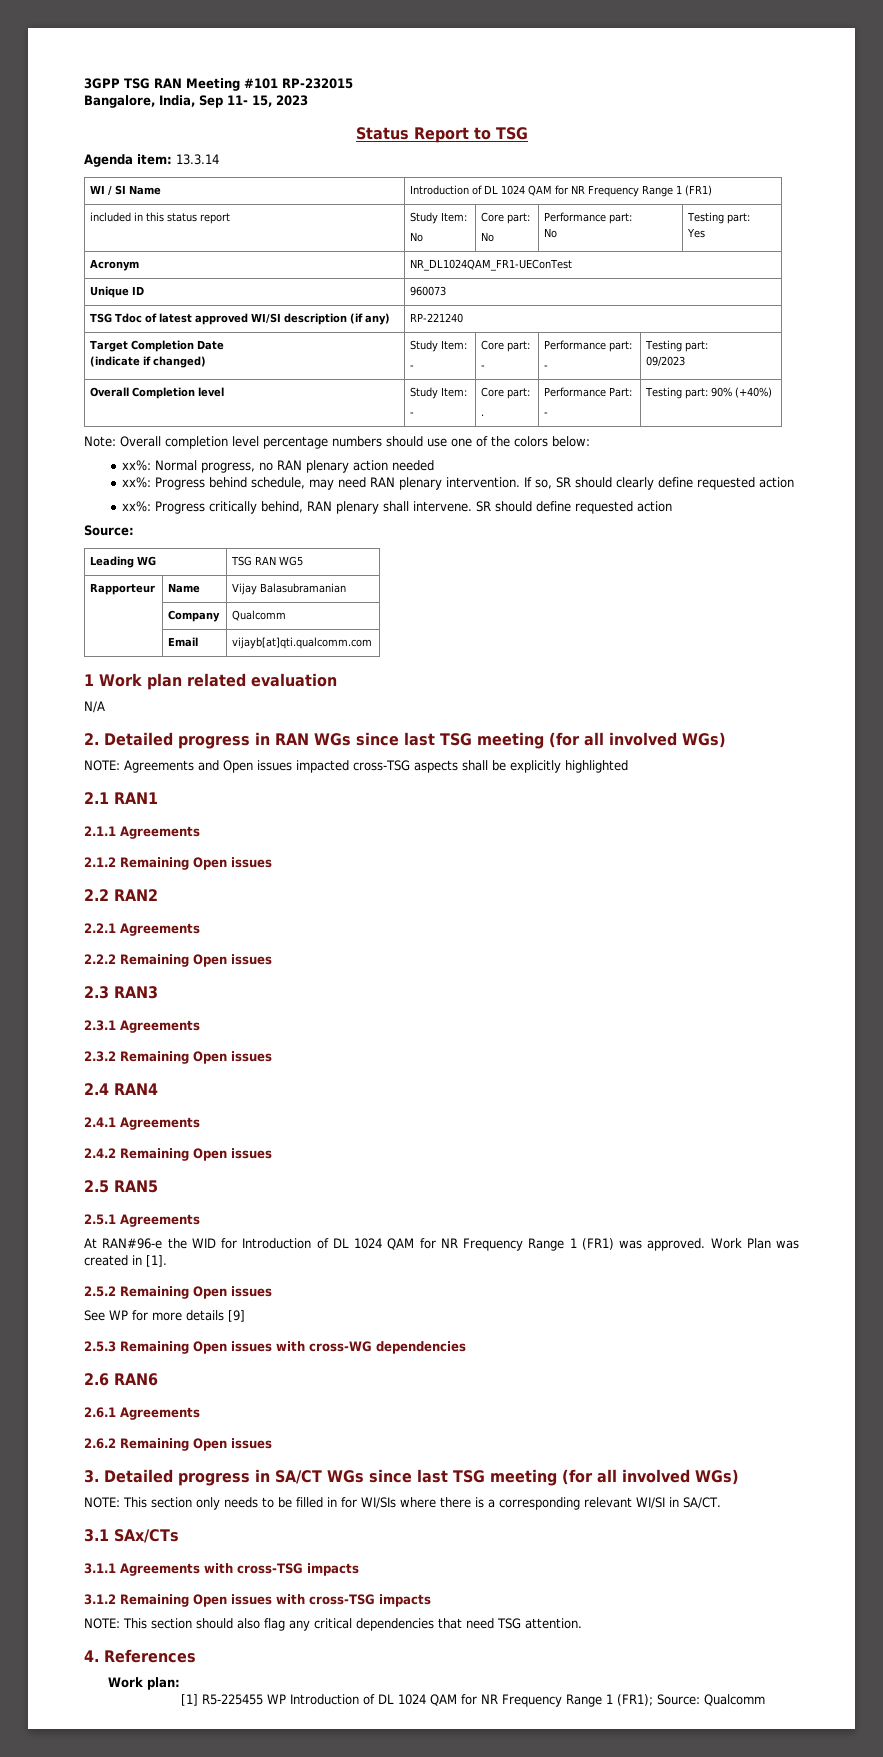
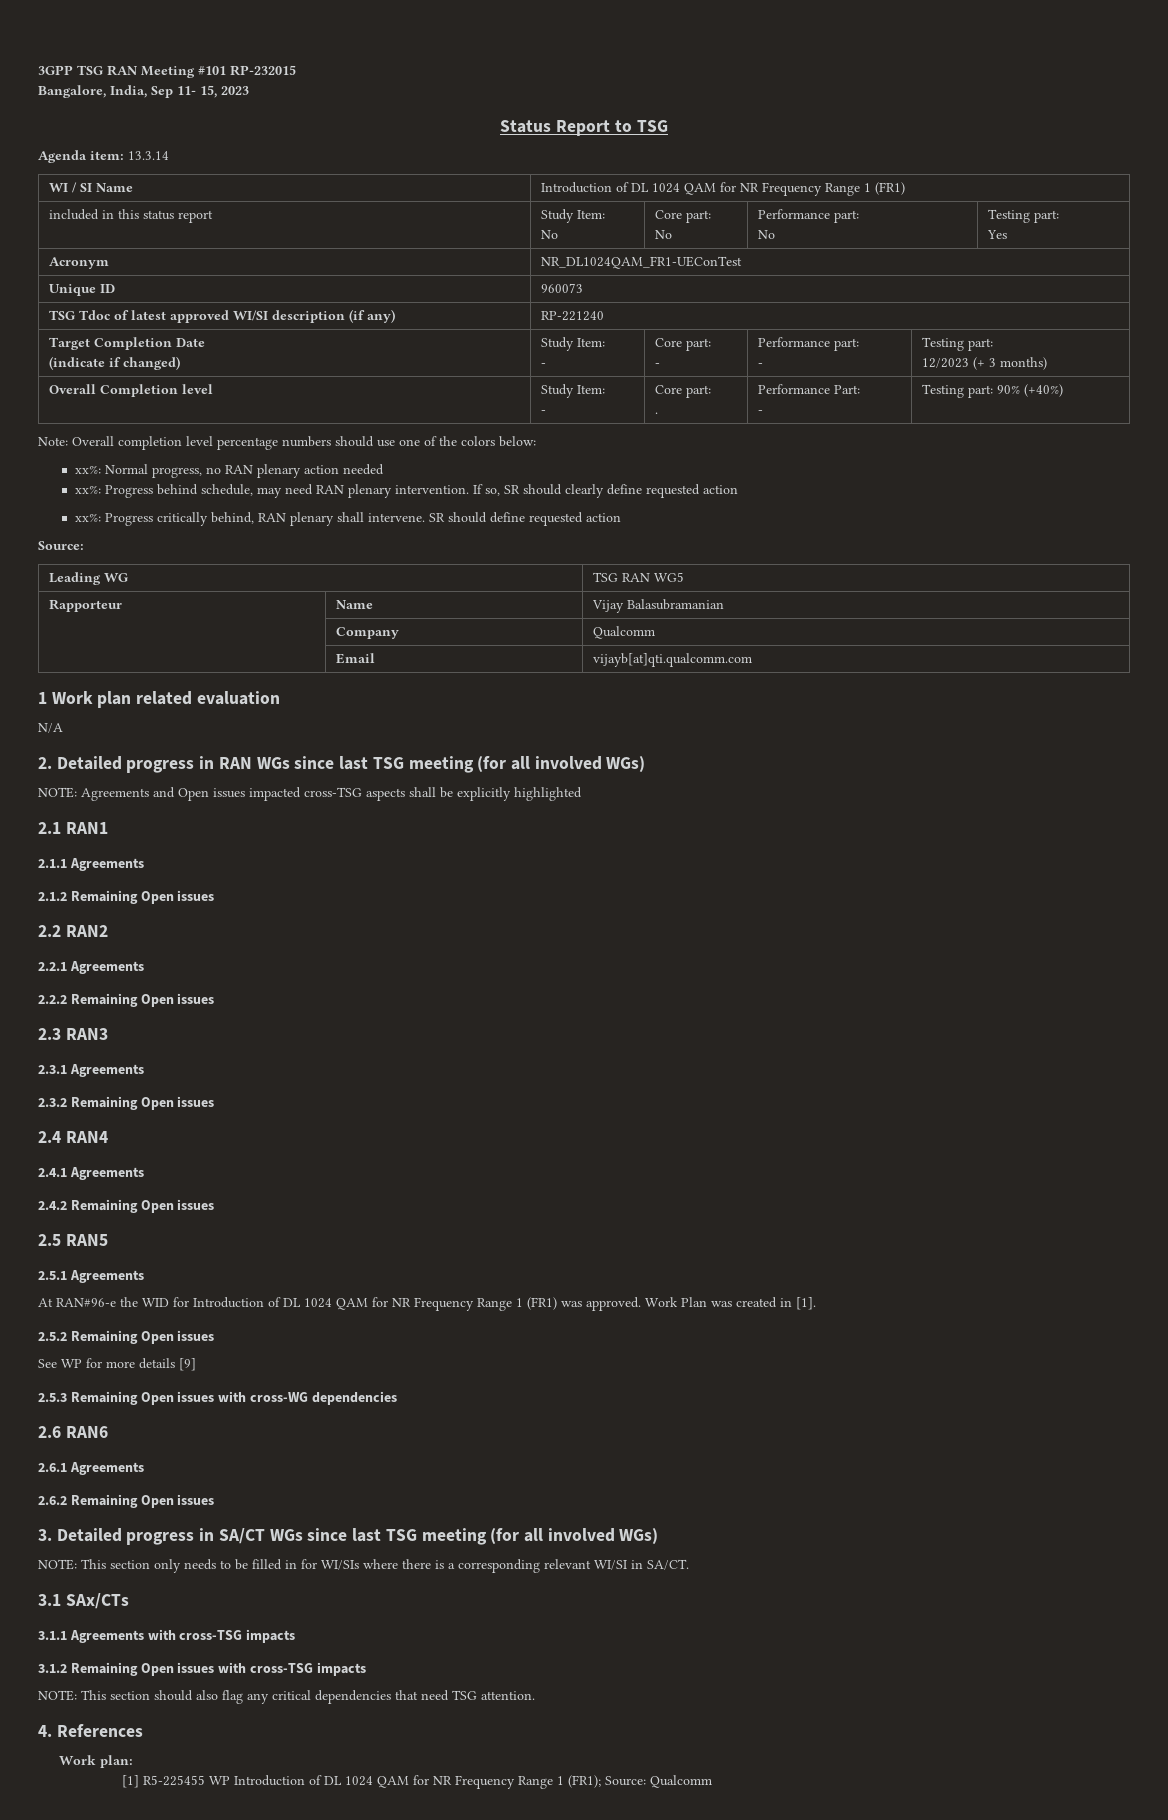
[646,356,686,367] 09/2023 -> [921,357,1047,370] 12/2023 (+ 3 months)

